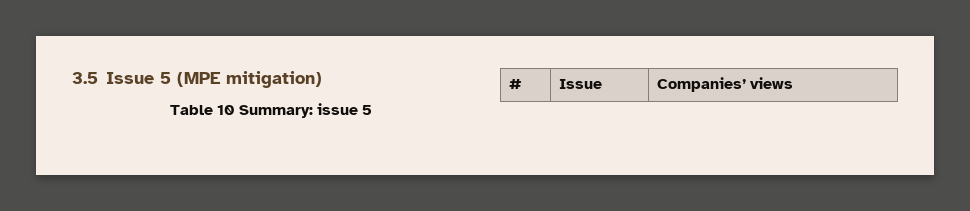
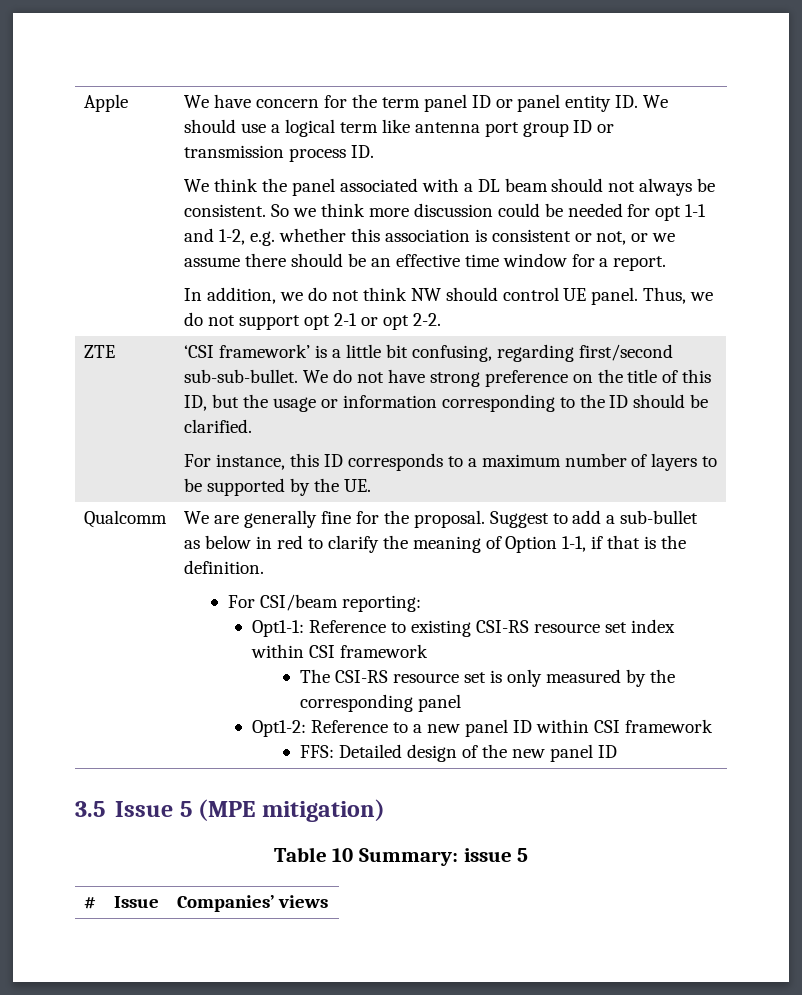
(72, 78) none -> [83,94,128,112] [183,94,669,112] [183,119,615,137] [183,145,374,162] [183,178,716,196] [183,203,707,221] [183,228,676,246] [183,253,667,271] [183,287,714,305] [183,312,441,330] [83,345,115,358] [183,344,673,362] [183,369,712,387] [183,394,709,412] [183,419,252,433] [183,453,718,471] [183,478,371,496] [83,510,167,528] [183,510,699,528] [183,535,687,553] [183,560,264,574] [227,594,421,612] [251,619,675,637] [250,644,428,658] [299,669,675,687] [299,694,461,712] [251,719,713,737] [299,744,617,762] Apple | We have concern for the term panel ID or panel entity ID. We should use a logical term like antenna port group ID or transmission process ID. // We think the panel associated with a DL beam should not always be consistent. So we think more discussion could be needed for opt 1-1 and 1-2, e.g. whether this association is consistent or not, or we assume there should be an effective time window for a report. // In addition, we do not think NW should control UE panel. Thus, we do not support opt 2-1 or opt 2-2. // ZTE | ‘CSI framework’ is a little bit confusing, regarding first/second sub-sub-bullet. We do not have strong preference on the title of this ID, but the usage or information corresponding to the ID should be clarified. // For instance, this ID corresponds to a maximum number of layers to be supported by the UE. // Qualcomm | We are generally fine for the proposal. Suggest to add a sub-bullet as below in red to clarify the meaning of Option 1-1, if that is the definition. // For CSI/beam reporting: // Opt1-1: Reference to existing CSI-RS resource set index within CSI framework // The CSI-RS resource set is only measured by the corresponding panel // Opt1-2: Reference to a new panel ID within CSI framework // FFS: Detailed design of the new panel ID //

